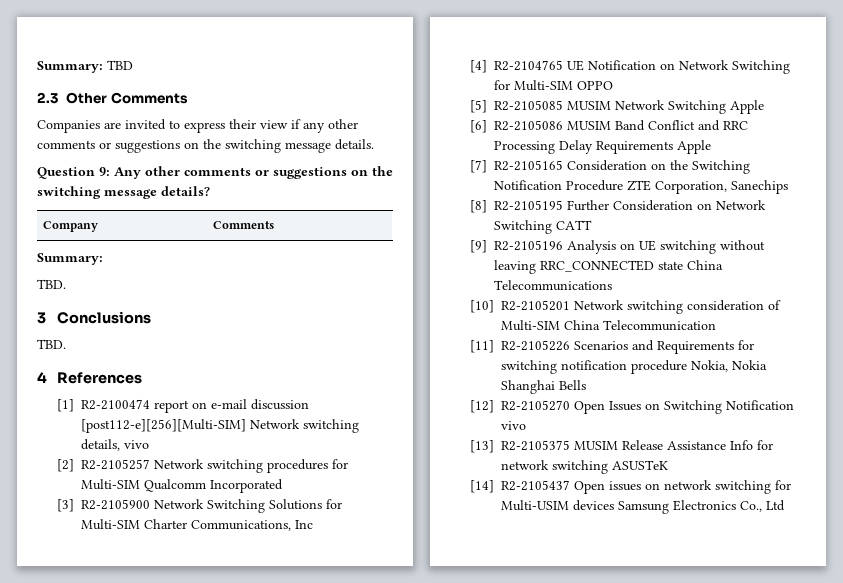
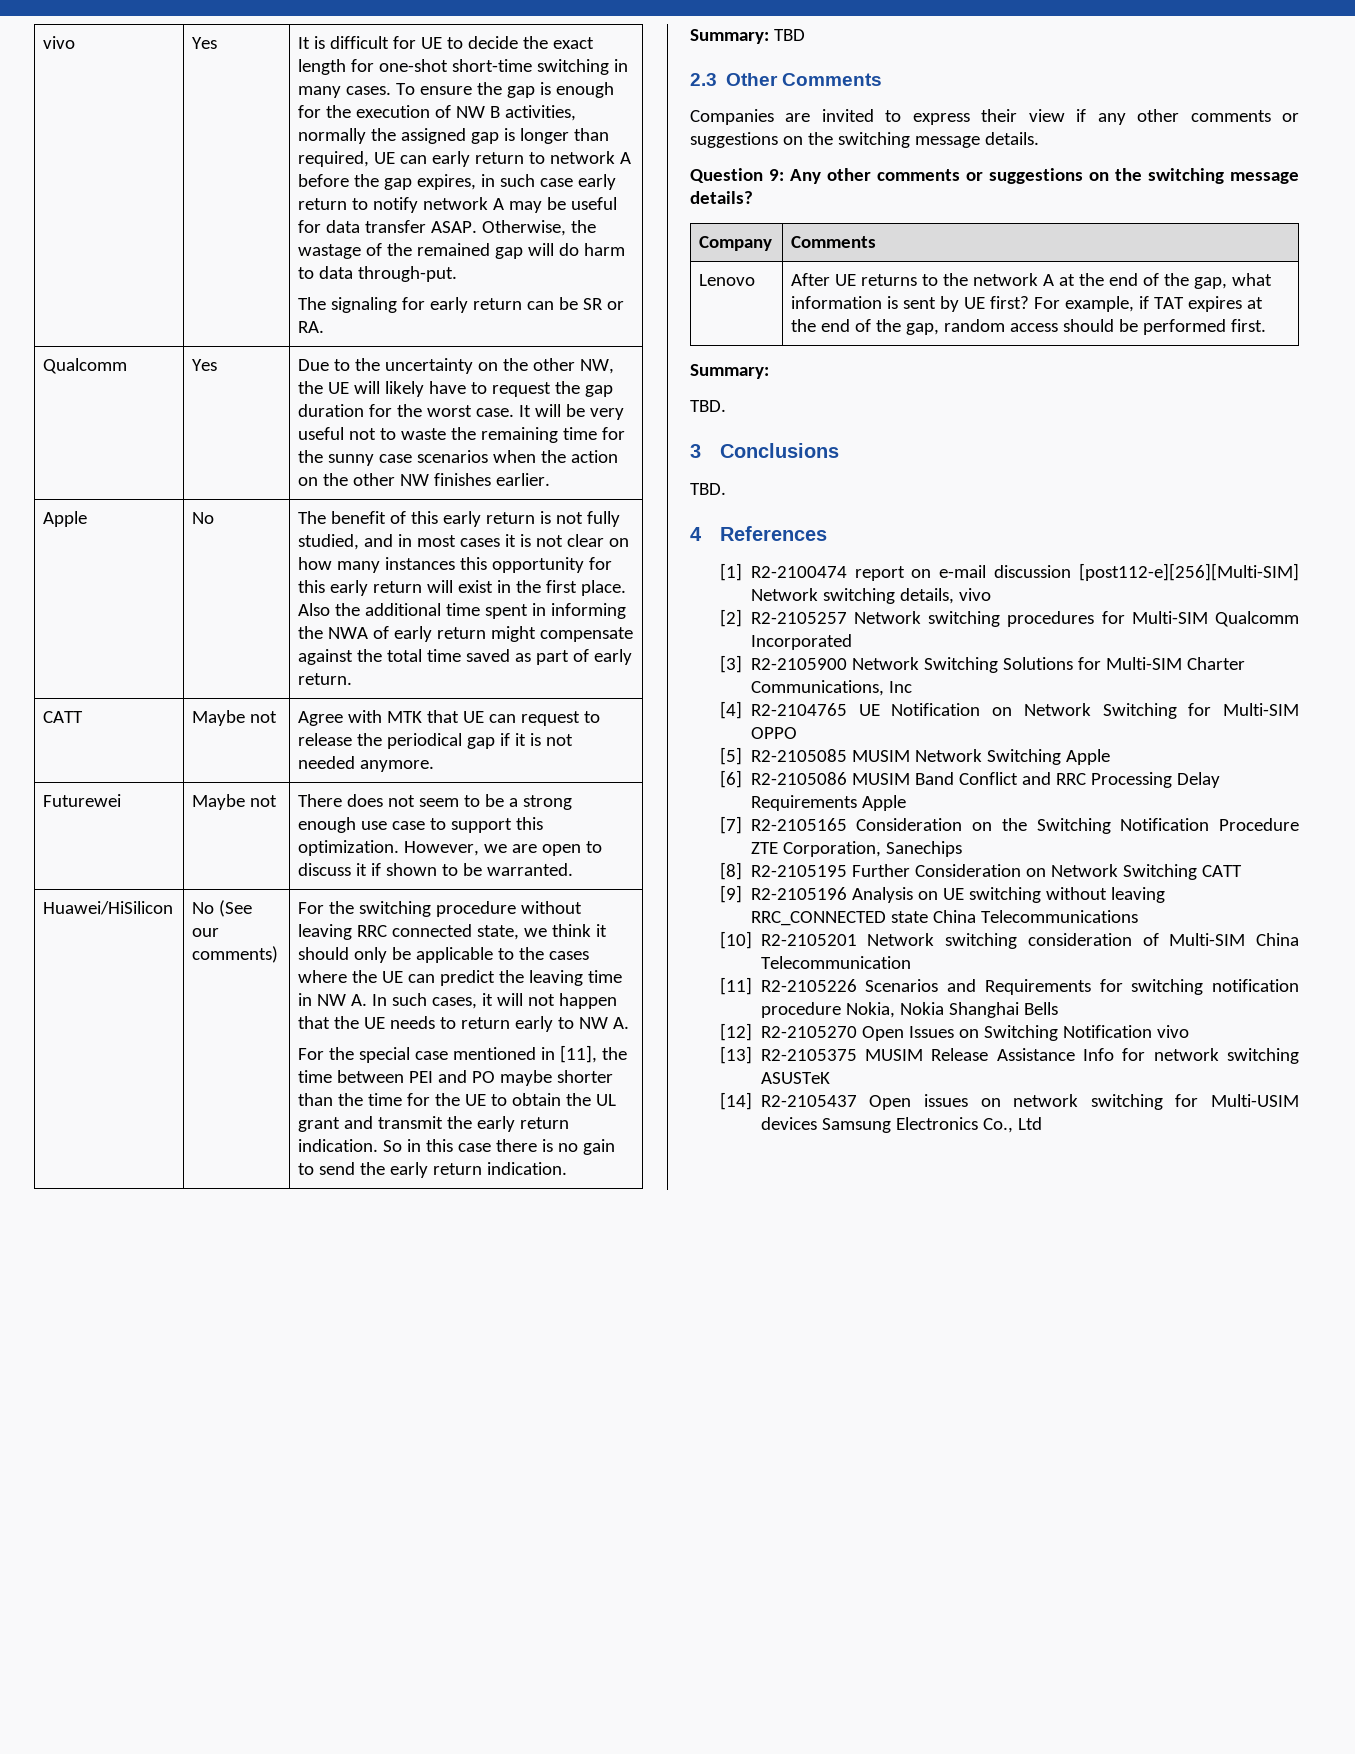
(37, 67) none -> [43,36,76,49] [192,37,218,49] [298,36,595,49] [298,59,629,75] [298,82,615,98] [298,105,577,121] [298,128,610,144] [298,151,632,167] [298,174,617,190] [298,197,618,213] [298,220,597,236] [298,243,626,259] [298,266,458,282] [298,297,625,313] [298,321,325,333] [43,358,128,374] [192,359,218,371] [298,358,615,374] [298,381,614,397] [298,404,625,420] [298,427,626,443] [298,450,619,466] [298,473,551,486] [43,511,88,527] [192,512,215,524] [298,511,621,527] [298,534,630,550] [298,557,613,573] [298,580,627,596] [298,603,627,619] [298,626,634,642] [298,649,633,665] [298,673,353,685] [43,711,84,723] [192,710,278,726] [298,710,601,726] [298,733,574,749] [298,756,435,772] [43,794,122,807] [192,794,278,810] [298,794,573,810] [298,817,544,833] [298,840,603,856] [298,863,574,876] [43,901,174,915] [192,900,253,917] [192,928,220,937] [192,946,279,963] [298,901,583,917] [298,924,608,940] [298,947,590,963] [298,970,623,986] [298,993,618,1009] [298,1016,630,1032] [298,1045,628,1063] [298,1070,614,1086] [298,1093,617,1106] [298,1116,570,1132] [298,1139,616,1155] [298,1162,568,1178] vivo | Yes | It is difficult for UE to decide the exact length for one-shot short-time switching in many cases. To ensure the gap is enough for the execution of NW B activities, normally the assigned gap is longer than required, UE can early return to network A before the gap expires, in such case early return to notify network A may be useful for data transfer ASAP. Otherwise, the wastage of the remained gap will do harm to data through-put. // The signaling for early return can be SR or RA. // Qualcomm | Yes | Due to the uncertainty on the other NW, the UE will likely have to request the gap duration for the worst case. It will be very useful not to waste the remaining time for the sunny case scenarios when the action on the other NW finishes earlier. // Apple | No | The benefit of this early return is not fully studied, and in most cases it is not clear on how many instances this opportunity for this early return will exist in the first place. Also the additional time spent in informing the NWA of early return might compensate against the total time saved as part of early return. // CATT | Maybe not | Agree with MTK that UE can request to release the periodical gap if it is not needed anymore. // Futurewei | Maybe not | There does not seem to be a strong enough use case to support this optimization. However, we are open to discuss it if shown to be warranted. // Huawei/HiSilicon | No (See our comments) | For the switching procedure without leaving RRC connected state, we think it should only be applicable to the cases where the UE can predict the leaving time in NW A. In such cases, it will not happen that the UE needs to return early to NW A. // For the special case mentioned in [11], the time between PEI and PO maybe shorter than the time for the UE to obtain the UL grant and transmit the early return indication. So in this case there is no gain to send the early return indication. //
(275, 225) none -> [699,274,756,286] [791,273,1273,289] [791,296,1264,312] [791,319,1267,335] // Lenovo | After UE returns to the network A at the end of the gap, what information is sent by UE first? For example, if TAT expires at the end of the gap, random access should be performed first.

